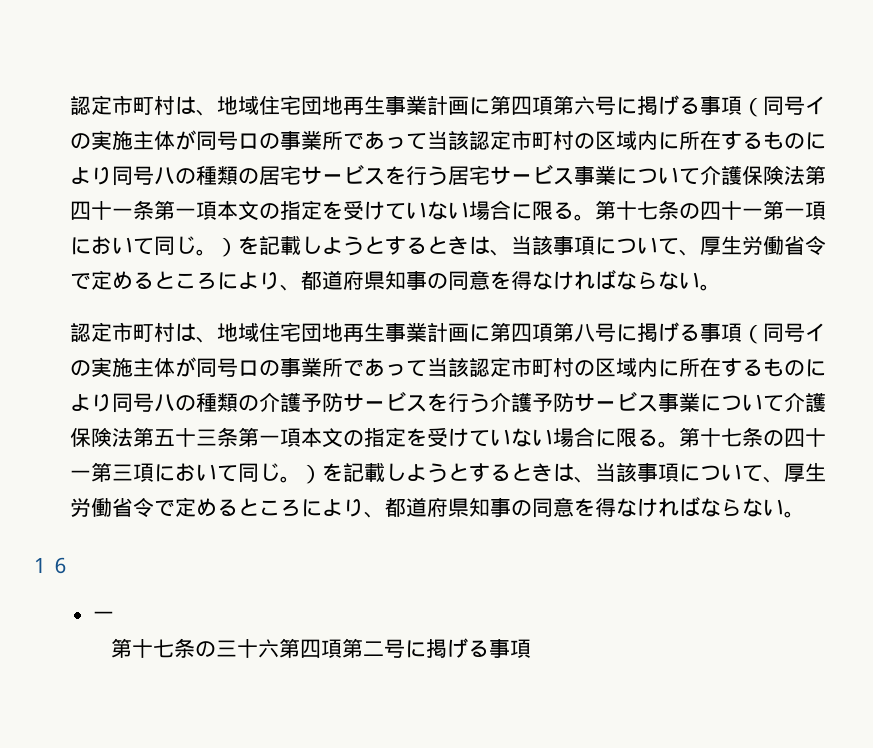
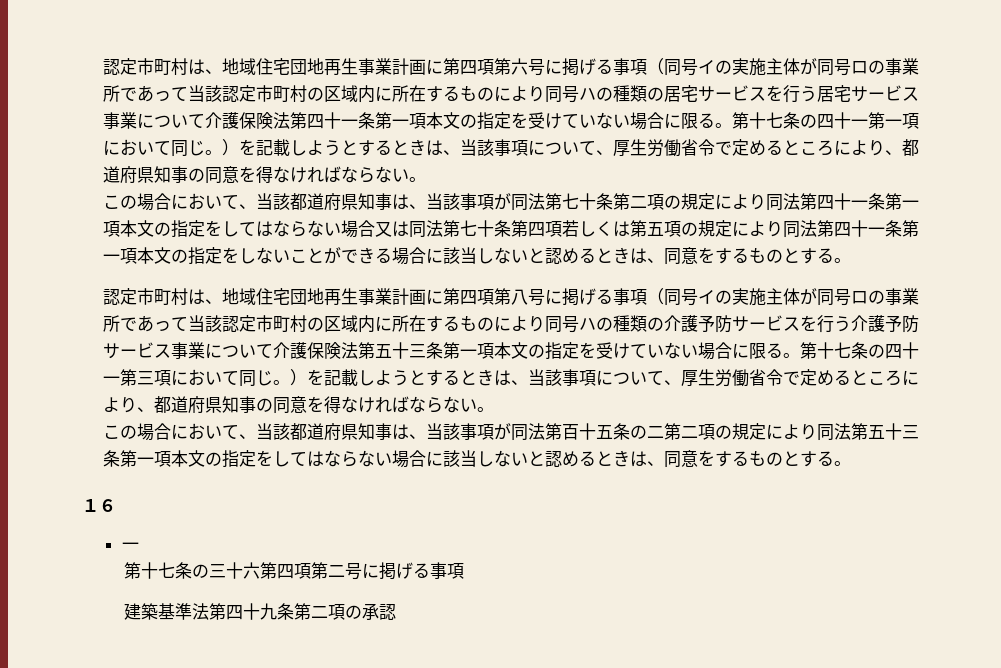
(721, 287) none -> [102,193,919,211] [102,220,919,238] [102,247,851,265] // この場合において、当該都道府県知事は、当該事項が同法第七十条第二項の規定により同法第四十一条第一項本文の指定をしてはならない場合又は同法第七十条第四項若しくは第五項の規定により同法第四十一条第一項本文の指定をしないことができる場合に該当しないと認めるときは、同意をするものとする。
(805, 514) none -> [102,423,919,441] [102,450,851,468] // この場合において、当該都道府県知事は、当該事項が同法第百十五条の二第二項の規定により同法第五十三条第一項本文の指定をしてはならない場合に該当しないと認めるときは、同意をするものとする。
(531, 648) none -> [123,603,396,620] // 建築基準法第四十九条第二項の承認

